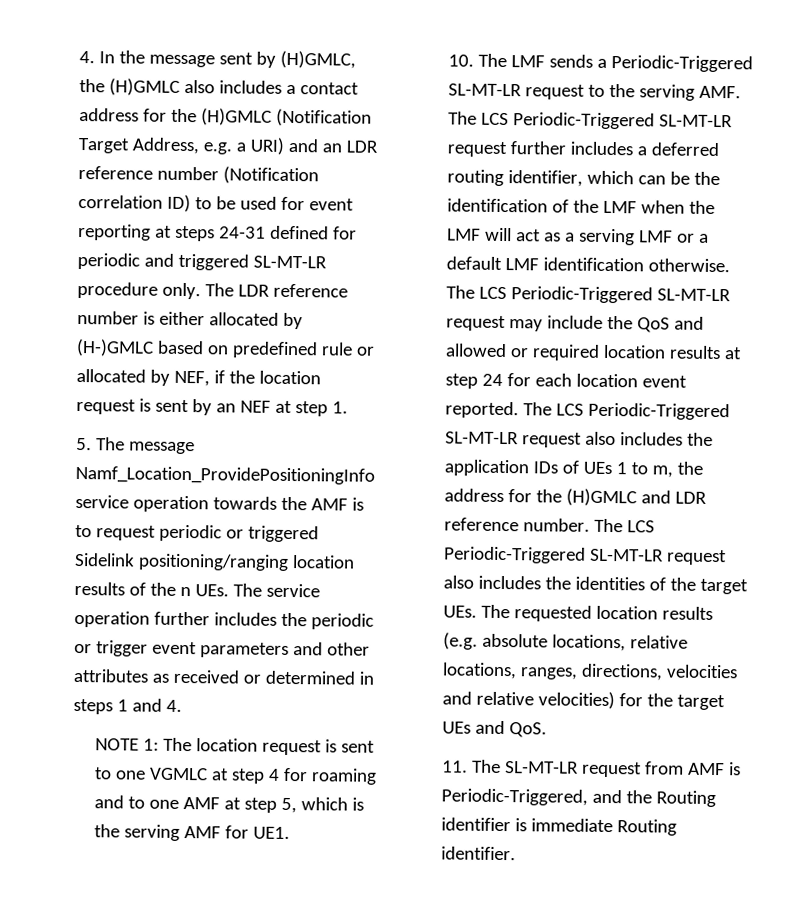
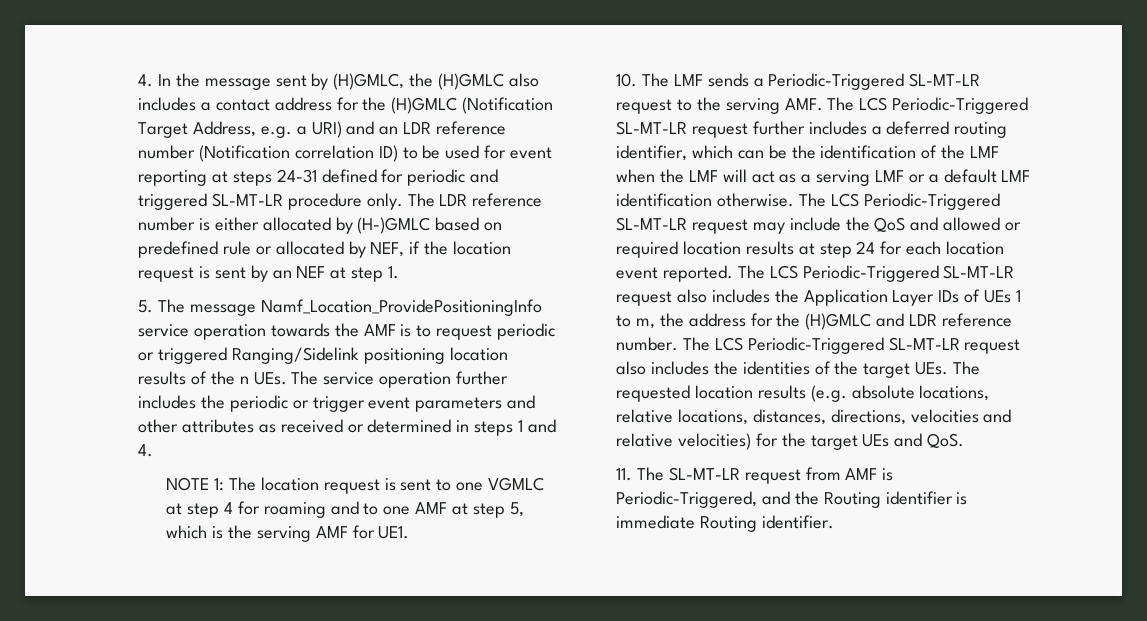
[74,552,290,571] Sidelink positioning/ranging -> [231,347,445,364] Ranging/Sidelink positioning
[444,459,530,477] application -> [803,289,935,306] Application Layer
[520,667,579,680] ranges, -> [752,409,826,425] distances,

